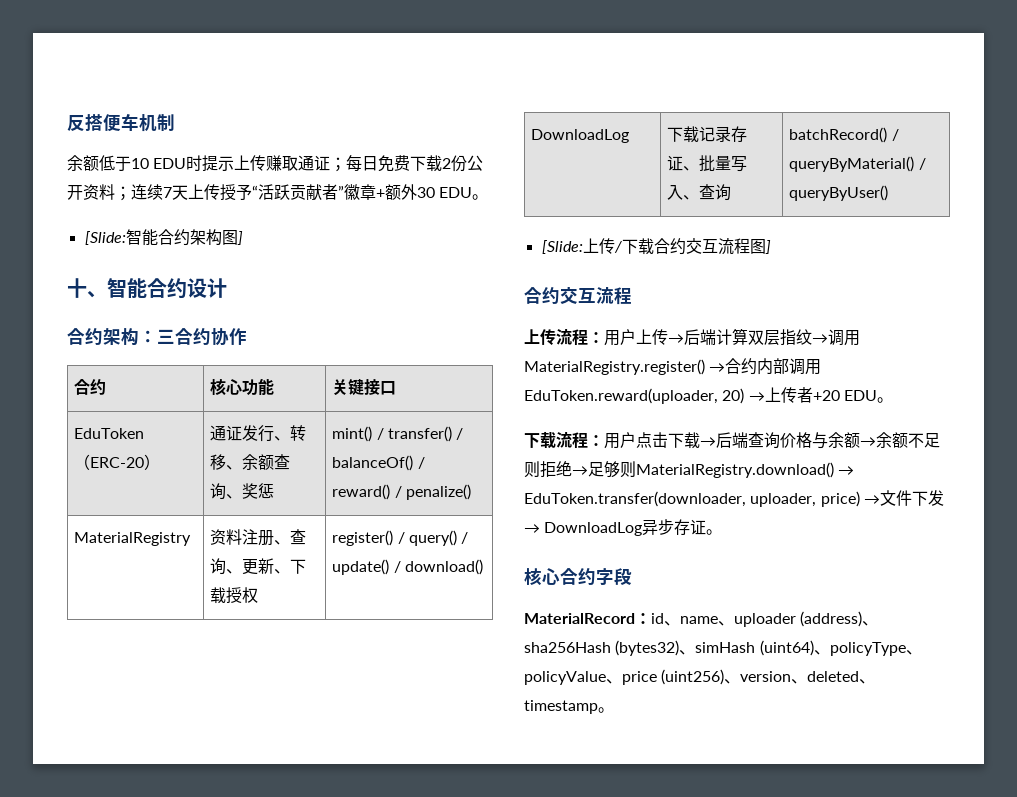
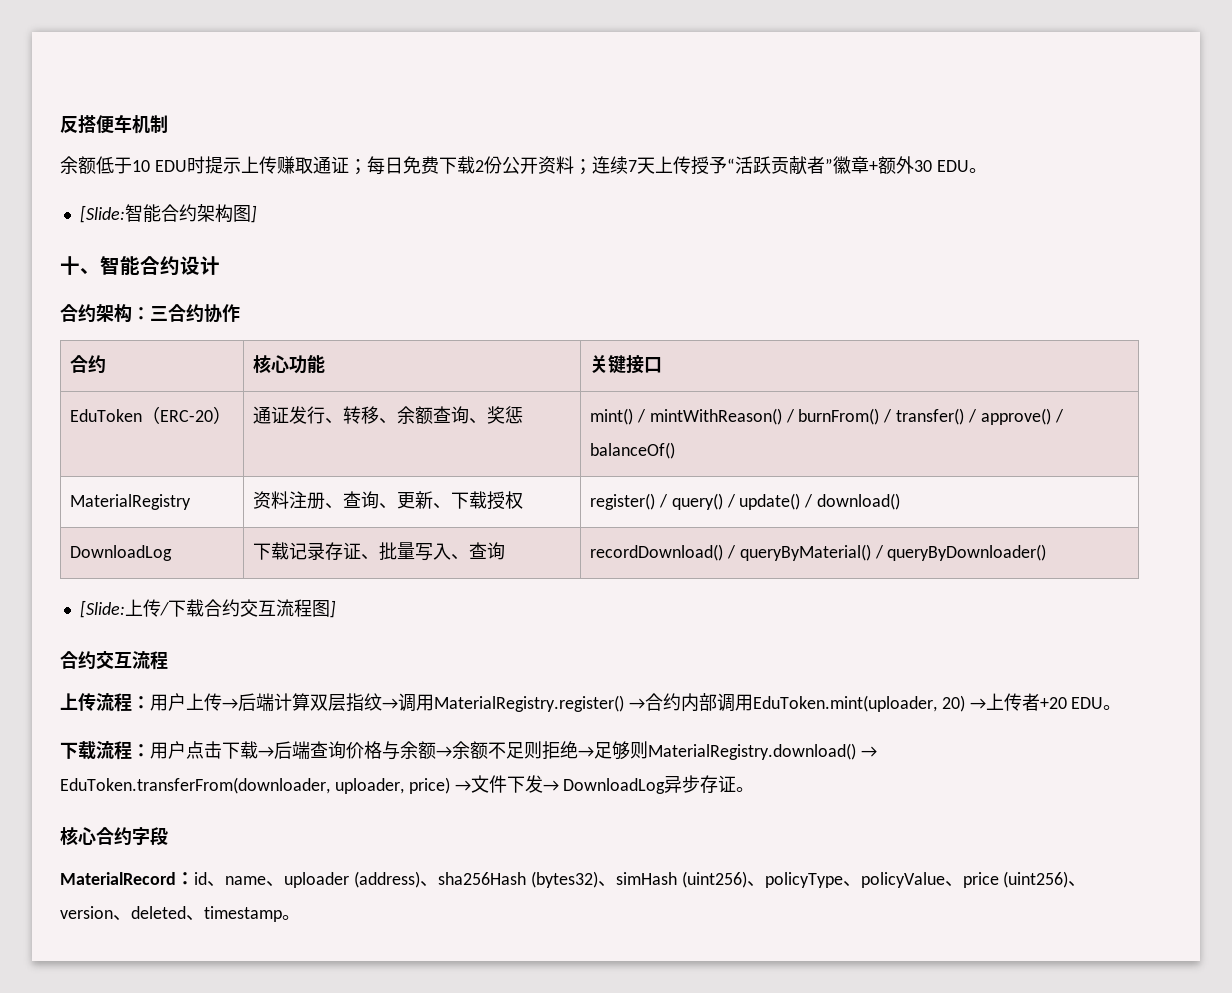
[388,426,464,442] [332,455,425,471] [332,484,472,500] transfer() / balanceOf() / reward() / penalize() -> [649,408,1064,425] [590,442,676,459] mintWithReason() / burnFrom() / transfer() / approve() / balanceOf()
[789,127,888,143] batchRecord() -> [590,544,724,561] recordDownload()
[789,185,889,201] queryByUser() -> [887,544,1047,561] queryByDownloader()
[524,388,718,404] EduToken.reward(uploader, -> [752,695,937,712] EduToken.mint(uploader,
[524,491,746,507] EduToken.transfer(downloader, -> [60,777,330,794] EduToken.transferFrom(downloader,
[759,640,814,656] (uint64) -> [681,871,747,888] (uint256)

